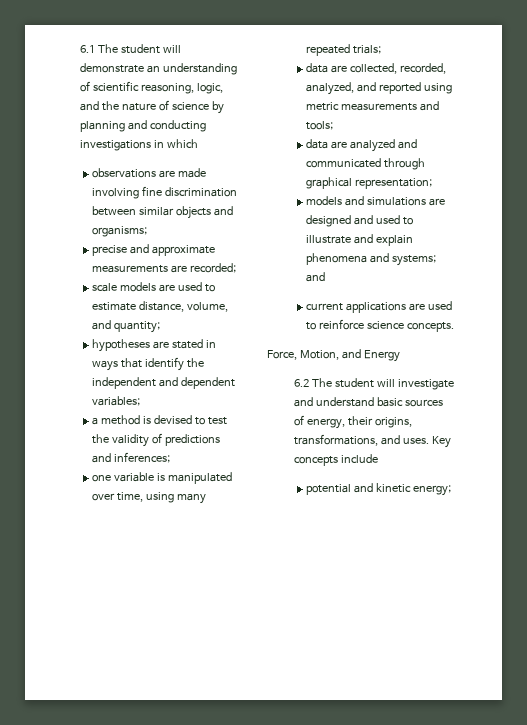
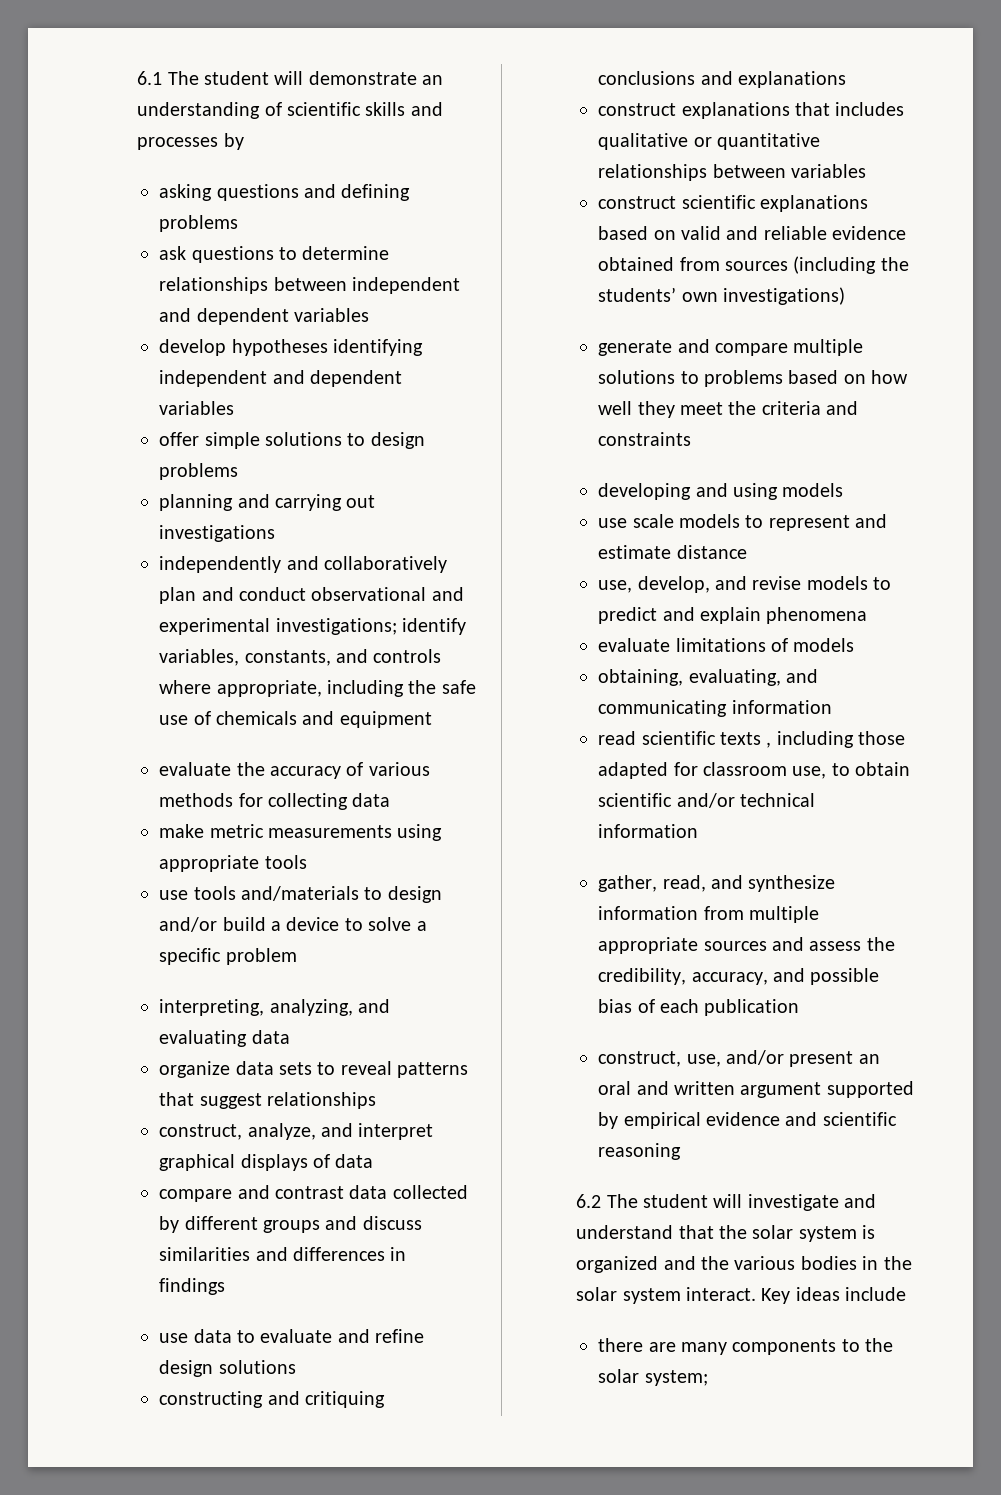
[141,83,224,94] [80,100,225,114] [80,120,207,132] [80,139,199,151] [92,168,207,178] [92,186,238,199] [92,206,234,219] [92,226,148,237] [92,244,216,256] [92,263,237,273] [92,282,216,292] [92,301,229,312] [92,320,161,333] [92,339,217,352] [92,357,205,371] [92,377,236,389] [92,396,141,406] [92,415,228,425] [92,433,221,447] [92,452,171,463] [92,472,233,484] [92,492,207,504] [306,44,382,56] [306,63,447,74] [306,82,453,95] [306,101,440,111] [306,121,334,130] [306,139,418,152] [306,158,426,170] [306,177,433,189] [306,196,446,206] [306,215,414,227] [306,234,414,246] [306,253,437,266] [306,272,326,282] [306,301,453,313] [306,319,455,332] [267,349,400,362] reasoning, logic, and the nature of science by planning and conducting investigations in which // observations are made involving fine discrimination between similar objects and organisms; // precise and approximate measurements are recorded; // scale models are used to estimate distance, volume, and quantity; // hypotheses are stated in ways that identify the independent and dependent variables; // a method is devised to test the validity of predictions and inferences; // one variable is manipulated over time, using many repeated trials; // data are collected, recorded, analyzed, and reported using metric measurements and tools; // data are analyzed and communicated through graphical representation; // models and simulations are designed and used to illustrate and explain phenomena and systems; and // current applications are used to reinforce science concepts. // Force, Motion, and Energy -> [365,102,443,116] [137,133,244,150] [159,184,411,201] [159,215,239,232] [159,246,390,263] [159,277,460,294] [159,308,369,325] [159,339,423,356] [159,370,402,387] [159,401,235,415] [159,432,425,449] [159,463,239,480] [159,494,376,511] [159,525,276,542] [159,556,447,573] [159,587,464,604] [159,618,466,635] [159,649,442,666] [159,680,476,697] [159,711,432,728] [159,762,430,779] [159,793,391,810] [159,824,443,841] [159,855,307,872] [159,886,442,903] [159,917,427,932] [159,948,297,965] [159,999,390,1016] [159,1030,290,1047] [159,1061,469,1078] [159,1092,376,1109] [159,1123,434,1140] [159,1154,374,1171] [159,1185,468,1202] [159,1216,422,1233] [159,1247,407,1261] [159,1278,226,1295] [159,1329,425,1343] [159,1360,296,1377] [159,1391,385,1408] [598,71,846,88] [598,102,905,119] [598,133,820,150] [598,164,866,181] [598,195,868,212] [598,226,907,240] [598,256,909,274] [598,287,845,305] [598,339,864,356] [598,370,909,387] [598,401,859,418] [598,432,692,446] [598,483,844,500] [598,514,888,531] [598,545,747,559] [598,576,892,593] [598,607,868,624] [598,638,855,652] [598,669,818,686] [598,700,832,717] [598,731,906,748] [598,762,911,779] [598,793,815,808] [598,824,699,838] [598,875,836,892] [598,906,819,923] [598,937,895,954] [598,968,880,985] [598,999,800,1016] [598,1050,880,1067] [598,1081,914,1098] [598,1112,897,1129] [598,1143,682,1160] skills and processes by // asking questions and defining problems // ask questions to determine relationships between independent and dependent variables // develop hypotheses identifying independent and dependent variables // offer simple solutions to design problems // planning and carrying out investigations // independently and collaboratively plan and conduct observational and experimental investigations; identify variables, constants, and controls where appropriate, including the safe use of chemicals and equipment // evaluate the accuracy of various methods for collecting data // make metric measurements using appropriate tools // use tools and/materials to design and/or build a device to solve a specific problem // interpreting, analyzing, and evaluating data // organize data sets to reveal patterns that suggest relationships // construct, analyze, and interpret graphical displays of data // compare and contrast data collected by different groups and discuss similarities and differences in findings // use data to evaluate and refine design solutions // constructing and critiquing conclusions and explanations // construct explanations that includes qualitative or quantitative relationships between variables // construct scientific explanations based on valid and reliable evidence obtained from sources (including the students’ own investigations) // generate and compare multiple solutions to problems based on how well they meet the criteria and constraints // developing and using models // use scale models to represent and estimate distance // use, develop, and revise models to predict and explain phenomena // evaluate limitations of models // obtaining, evaluating, and communicating information // read scientific texts , including those adapted for classroom use, to obtain scientific and/or technical information // gather, read, and synthesize information from multiple appropriate sources and assess the credibility, accuracy, and possible bias of each publication // construct, use, and/or present an oral and written argument supported by empirical evidence and scientific reasoning
[377,397,444,407] [294,415,413,429] [294,434,452,448] [294,454,379,466] [306,483,452,496] basic sources of energy, their origins, transformations, and uses. Key concepts include // potential and kinetic energy; -> [678,1225,876,1242] [576,1256,912,1273] [576,1287,907,1304] [598,1338,894,1355] [598,1369,708,1386] that the solar system is organized and the various bodies in the solar system interact. Key ideas include // there are many components to the solar system;

